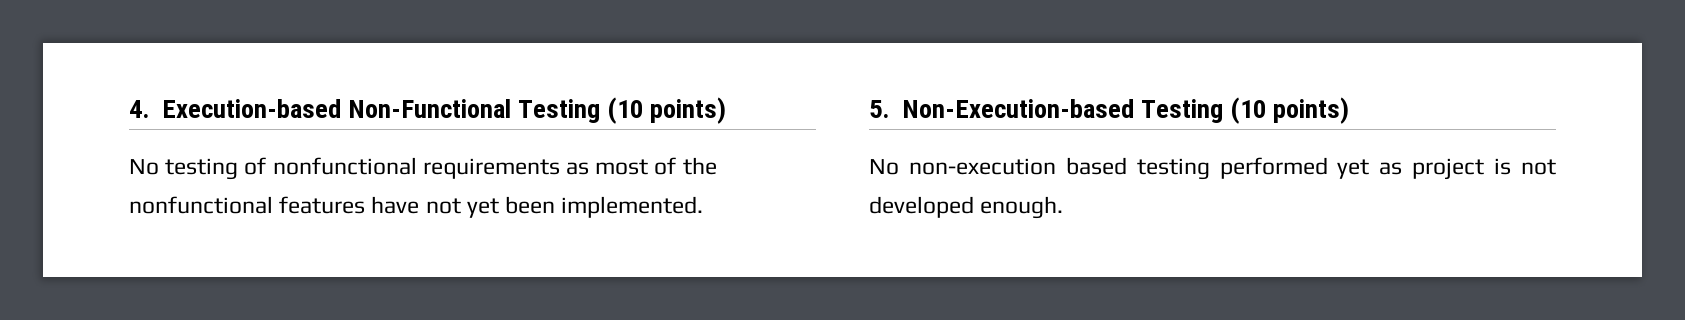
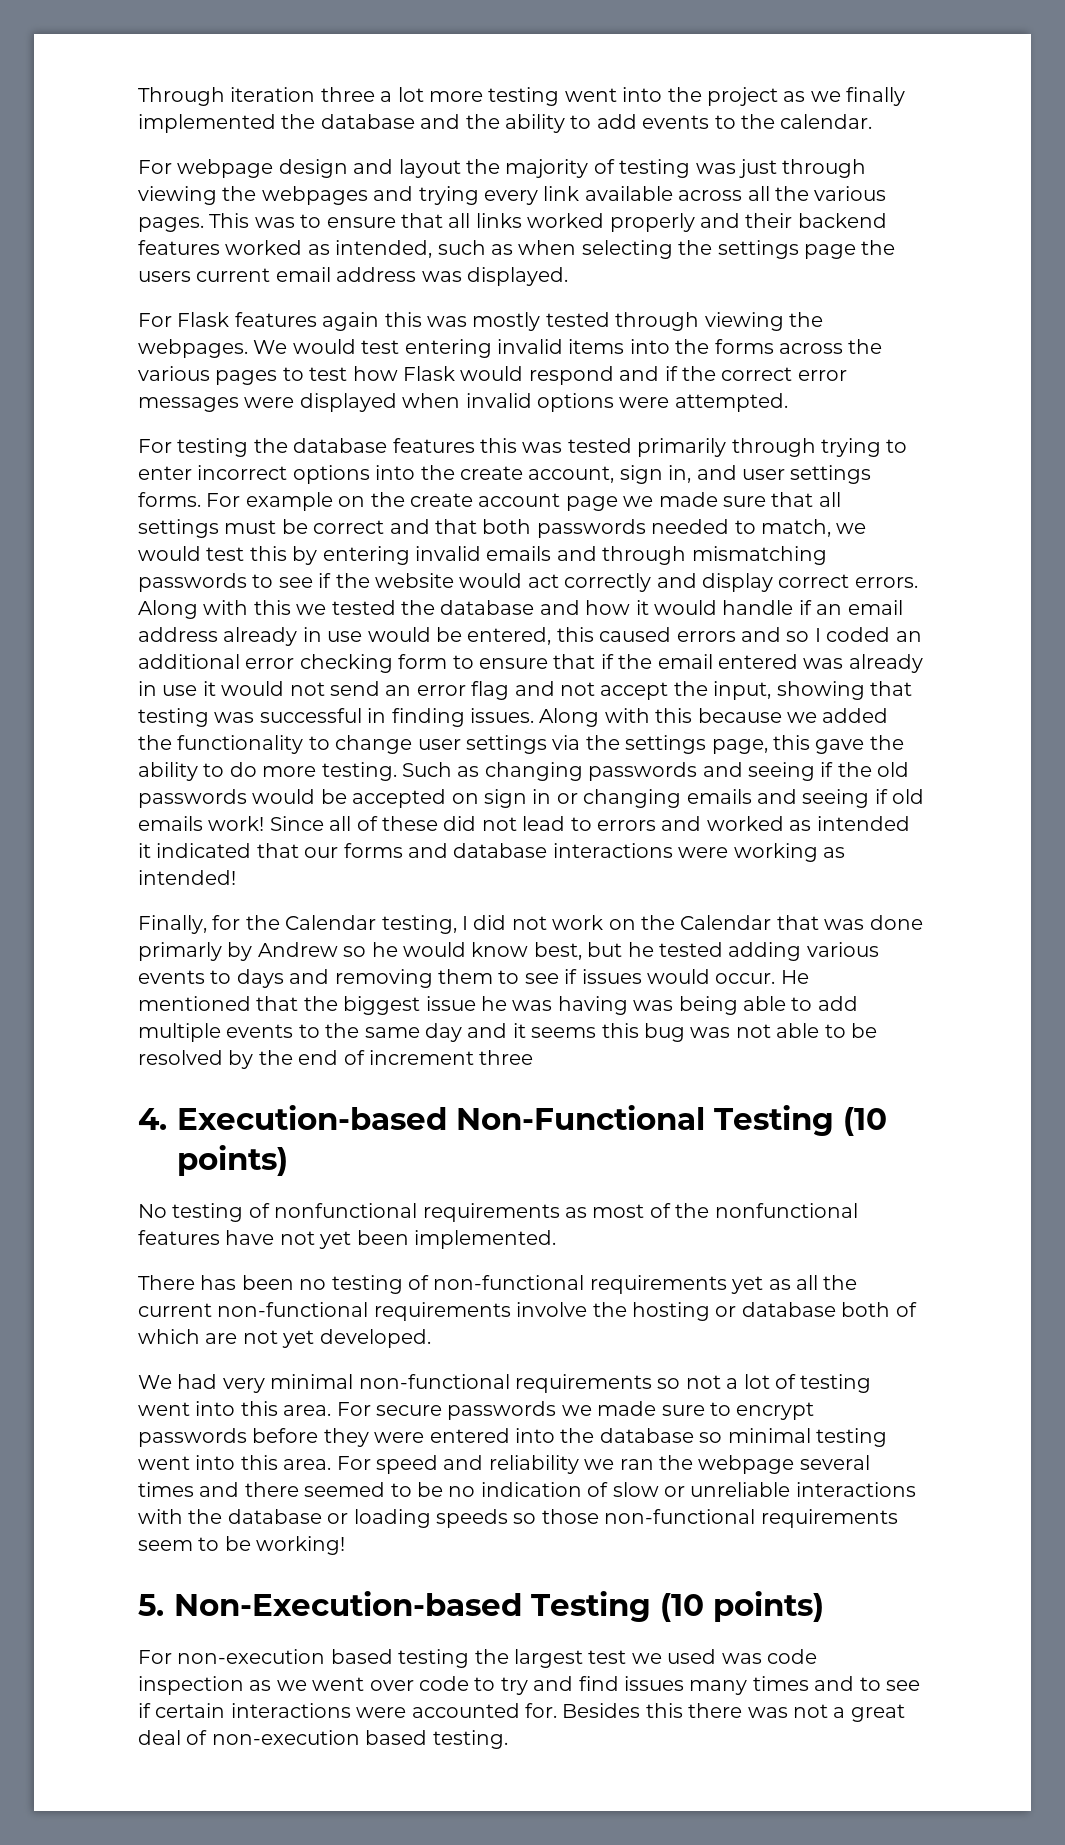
(129, 109) none -> [138,87,906,106] [138,114,873,133] [138,159,867,178] [138,186,887,205] [138,213,887,232] [138,240,896,259] [138,267,568,286] [138,312,823,331] [138,339,883,358] [138,366,847,385] [138,393,788,412] [138,438,908,457] [138,465,872,484] [138,492,841,511] [138,519,867,538] [138,546,827,565] [138,573,918,592] [138,600,903,619] [138,627,922,646] [138,654,923,673] [138,681,912,700] [138,708,889,727] [138,735,904,754] [138,762,910,781] [138,789,925,808] [138,816,910,831] [138,843,845,862] [138,870,236,885] [138,915,923,934] [138,942,879,961] [138,969,809,988] [138,996,858,1015] [138,1023,877,1042] [138,1050,534,1069] Through iteration three a lot more testing went into the project as we finally implemented the database and the ability to add events to the calendar. // For webpage design and layout the majority of testing was just through viewing the webpages and trying every link available across all the various pages. This was to ensure that all links worked properly and their backend features worked as intended, such as when selecting the settings page the users current email address was displayed. // For Flask features again this was mostly tested through viewing the webpages. We would test entering invalid items into the forms across the various pages to test how Flask would respond and if the correct error messages were displayed when invalid options were attempted. // For testing the database features this was tested primarily through trying to enter incorrect options into the create account, sign in, and user settings forms. For example on the create account page we made sure that all settings must be correct and that both passwords needed to match, we would test this by entering invalid emails and through mismatching passwords to see if the website would act correctly and display correct errors. Along with this we tested the database and how it would handle if an email address already in use would be entered, this caused errors and so I coded an additional error checking form to ensure that if the email entered was already in use it would not send an error flag and not accept the input, showing that testing was successful in finding issues. Along with this because we added the functionality to change user settings via the settings page, this gave the ability to do more testing. Such as changing passwords and seeing if the old passwords would be accepted on sign in or changing emails and seeing if old emails work! Since all of these did not lead to errors and worked as intended it indicated that our forms and database interactions were working as intended! // Finally, for the Calendar testing, I did not work on the Calendar that was done primarly by Andrew so he would know best, but he tested adding various events to days and removing them to see if issues would occur. He mentioned that the biggest issue he was having was being able to add multiple events to the same day and it seems this bug was not able to be resolved by the end of increment three //
(704, 207) none -> [138,1275,858,1294] [138,1302,917,1321] [138,1329,431,1348] [138,1374,872,1393] [138,1401,815,1420] [138,1428,887,1447] [138,1455,870,1474] [138,1482,916,1497] [138,1509,898,1528] [138,1536,346,1555] // There has been no testing of non-functional requirements yet as all the current non-functional requirements involve the hosting or database both of which are not yet developed. // We had very minimal non-functional requirements so not a lot of testing went into this area. For secure passwords we made sure to encrypt passwords before they were entered into the database so minimal testing went into this area. For speed and reliability we ran the webpage several times and there seemed to be no indication of slow or unreliable interactions with the database or loading speeds so those non-functional requirements seem to be working!
[869,159,899,175] No -> [138,1650,172,1664] For
[1219,157,1556,180] [869,196,1064,219] performed yet as project is not developed enough. -> [474,1649,817,1668] [138,1676,920,1695] [138,1703,905,1722] [138,1730,508,1749] the largest test we used was code inspection as we went over code to try and find issues many times and to see if certain interactions were accounted for. Besides this there was not a great deal of non-execution based testing.

